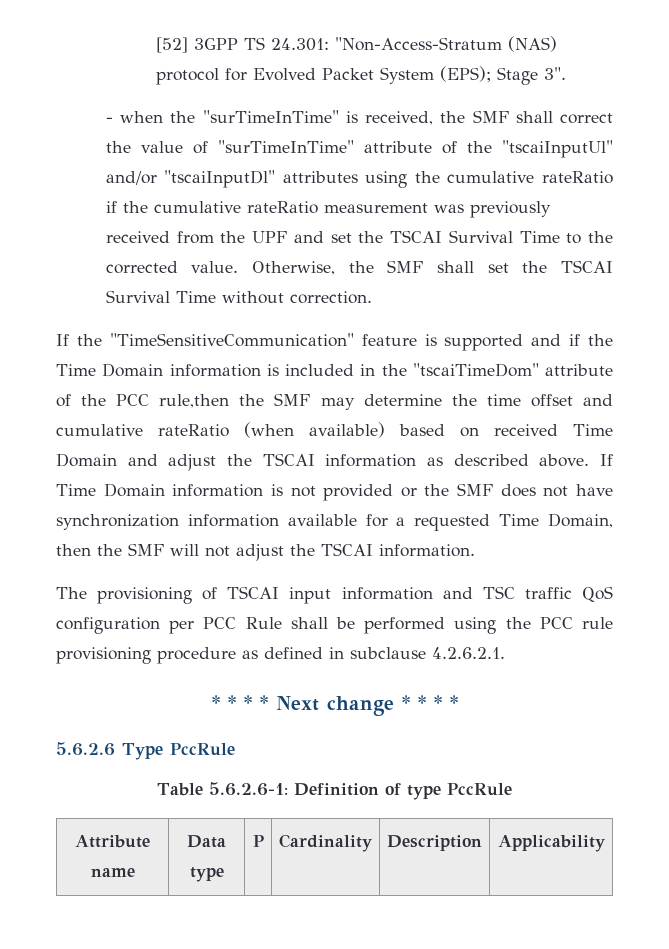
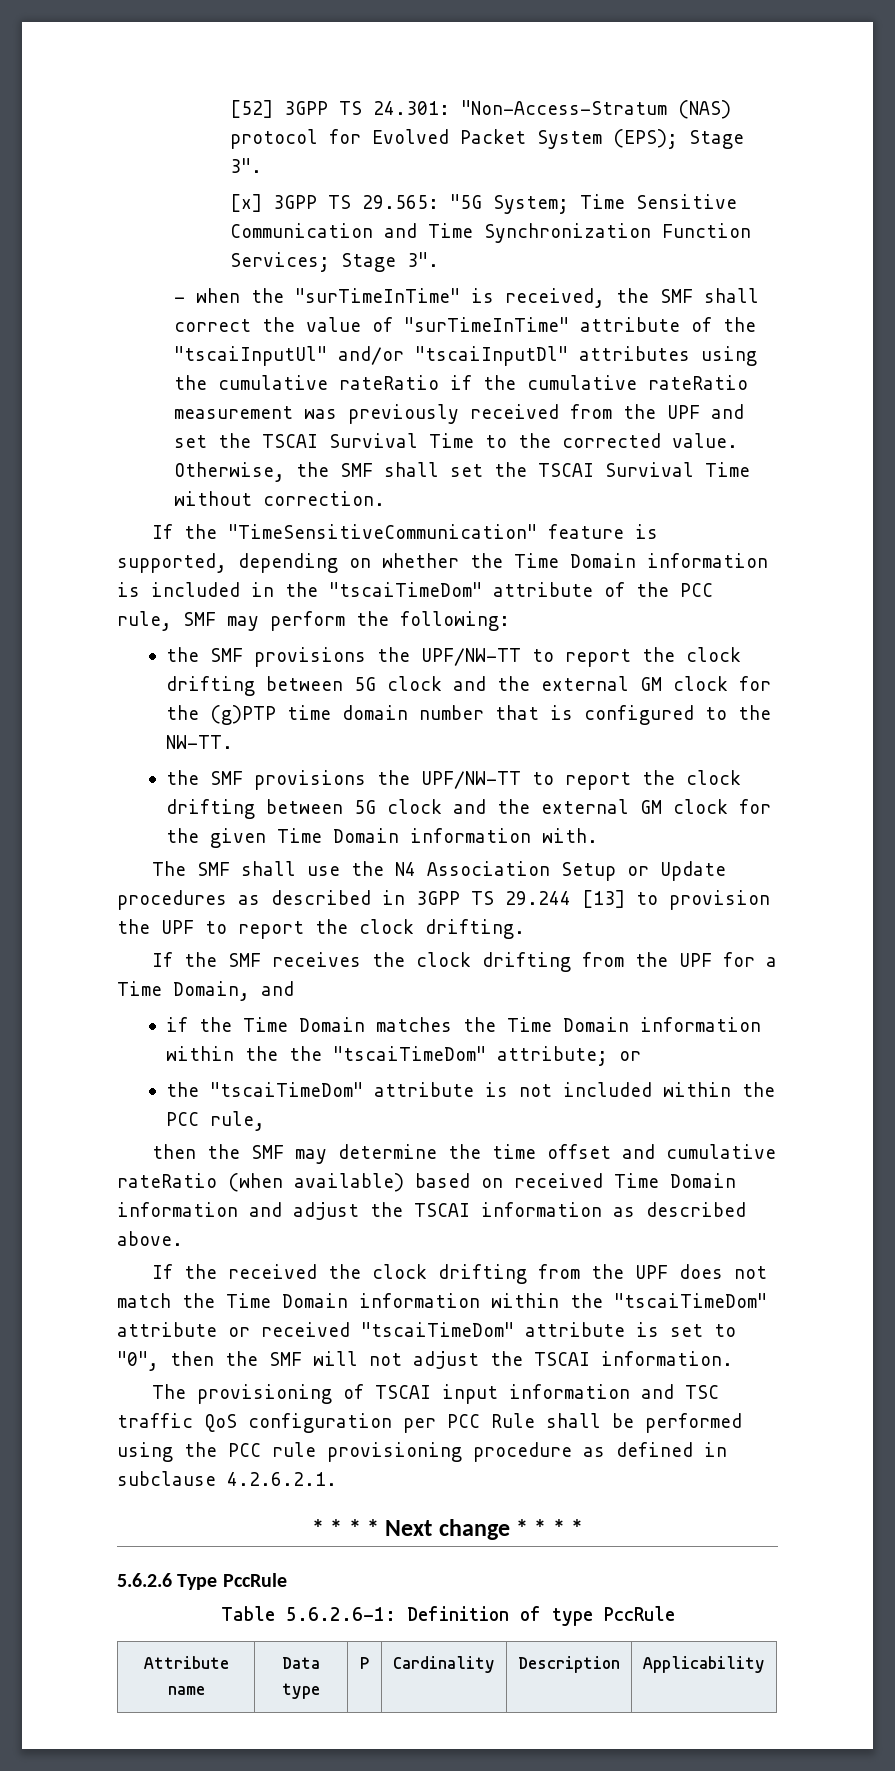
(566, 73) none -> [230,194,738,214] [230,223,752,243] [230,252,440,272] // [x] 3GPP TS 29.565: "5G System; Time Sensitive Communication and Time Synchronization Function Services; Stage 3".
[444,334,581,351] supported and if -> [117,553,459,573] supported, depending on whether
[159,394,230,408] rule,then -> [117,611,510,631] [166,647,742,667] [166,676,772,696] [166,705,772,725] [166,735,234,749] [166,770,742,790] [166,799,772,819] [166,828,599,848] [151,861,726,881] [117,890,770,910] [117,919,525,939] [151,952,777,972] [117,981,294,1001] [166,1017,762,1032] [166,1046,642,1066] [166,1082,776,1097] [166,1111,266,1131] [151,1144,196,1159] rule, SMF may perform the following: // the SMF provisions the UPF/NW-TT to report the clock drifting between 5G clock and the external GM clock for the (g)PTP time domain number that is configured to the NW-TT. // the SMF provisions the UPF/NW-TT to report the clock drifting between 5G clock and the external GM clock for the given Time Domain information with. // The SMF shall use the N4 Association Setup or Update procedures as described in 3GPP TS 29.244 [13] to provision the UPF to report the clock drifting. // If the SMF receives the clock drifting from the UPF for a Time Domain, and // if the Time Domain matches the Time Domain information within the the "tscaiTimeDom" attribute; or // the "tscaiTimeDom" attribute is not included within the PCC rule, // then
(117, 460) none -> [117,1202,238,1217] information
[600,454,613,466] [56,483,613,501] [56,513,613,531] If Time Domain information is not provided or the SMF does not have synchronization information available for a requested Time Domain, -> [151,1264,767,1284] [117,1293,767,1308] [117,1322,736,1337] [117,1351,159,1371] // If the received the clock drifting from the UPF does not match the Time Domain information within the "tscaiTimeDom" attribute or received "tscaiTimeDom" attribute is set to "0",

